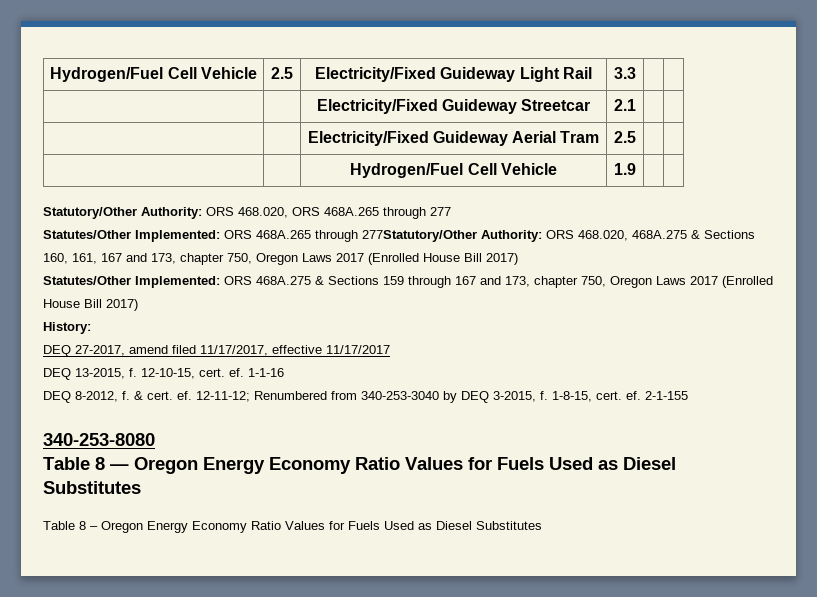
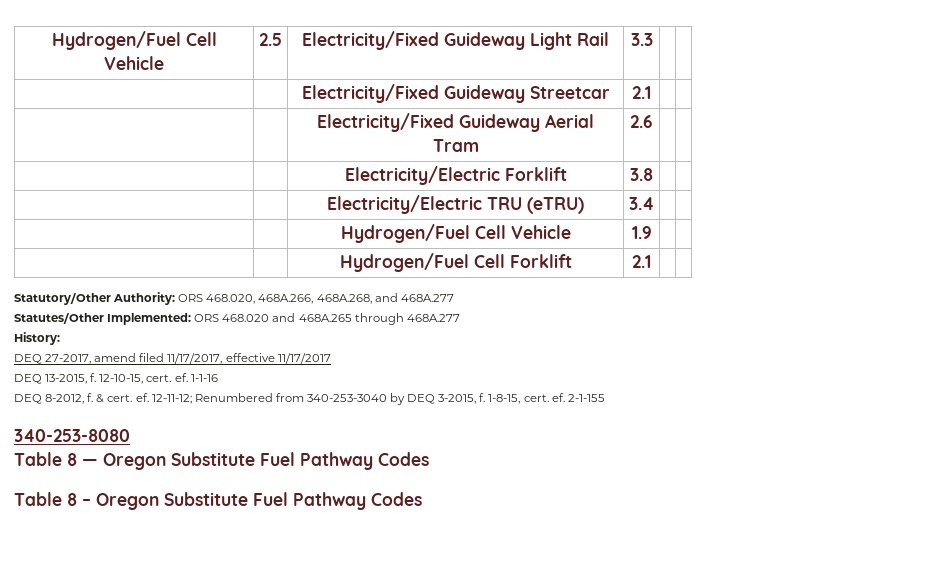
[614,131,636,143] 2.5 -> [630,115,653,128] [344,166,567,185] [630,168,653,181] [327,195,584,214] [629,197,654,210] 2.6 | | // | | Electricity/Electric Forklift | 3.8 | | // | | Electricity/Electric TRU (eTRU) | 3.4
(636, 169) none -> [339,253,572,272] [632,255,651,268] // | | Hydrogen/Fuel Cell Forklift | 2.1 | |
[292,207,451,219] [43,230,755,242] [43,253,518,265] [43,276,773,288] [43,299,138,311] ORS 468A.265 through 277 // Statutes/Other Implemented: ORS 468A.265 through 277Statutory/Other Authority: ORS 468.020, 468A.275 & Sections 160, 161, 167 and 173, chapter 750, Oregon Laws 2017 (Enrolled House Bill 2017) // Statutes/Other Implemented: ORS 468A.275 & Sections 159 through 167 and 173, chapter 750, Oregon Laws 2017 (Enrolled House Bill 2017) -> [258,293,454,304] [14,313,460,325] 468A.266, 468A.268, and 468A.277 // Statutes/Other Implemented: ORS 468.020 and 468A.265 through 468A.277
[203,457,676,474] [43,481,141,494] [43,521,542,533] Energy Economy Ratio Values for Fuels Used as Diesel Substitutes // Table 8 – Oregon Energy Economy Ratio Values for Fuels Used as Diesel Substitutes -> [171,452,429,470] [14,492,422,510] Substitute Fuel Pathway Codes // Table 8 – Oregon Substitute Fuel Pathway Codes

